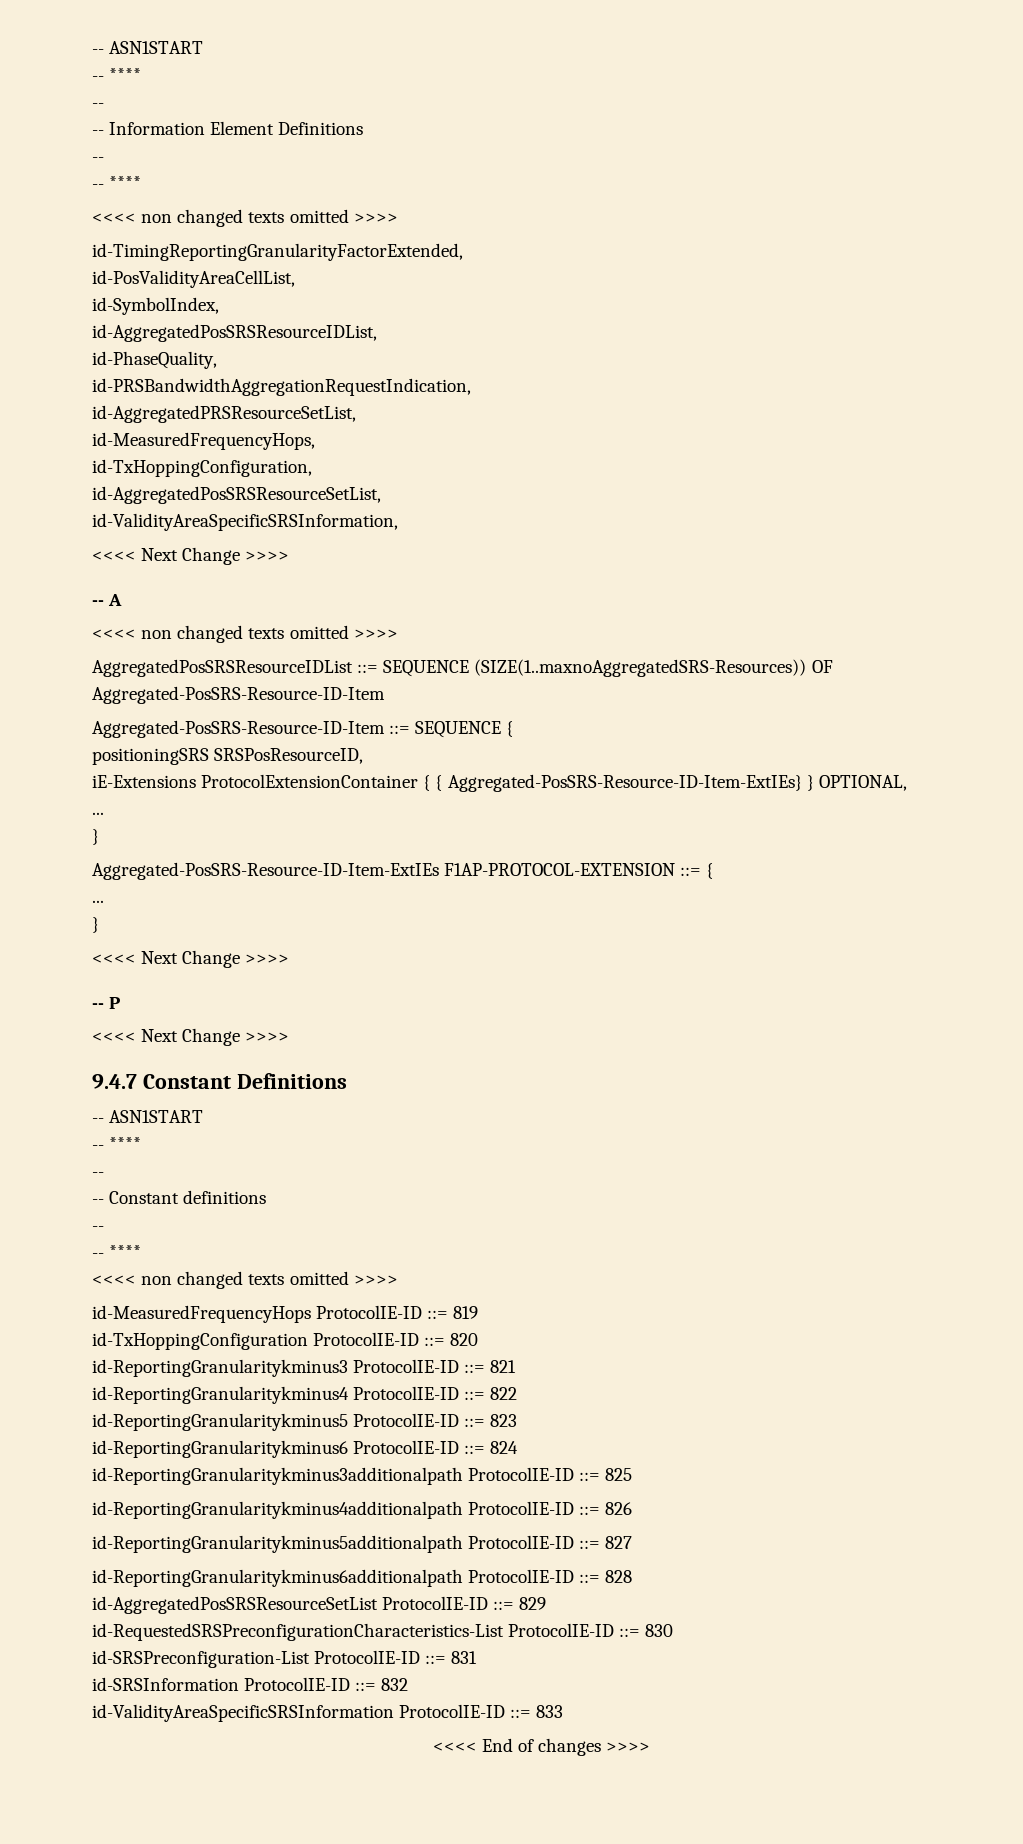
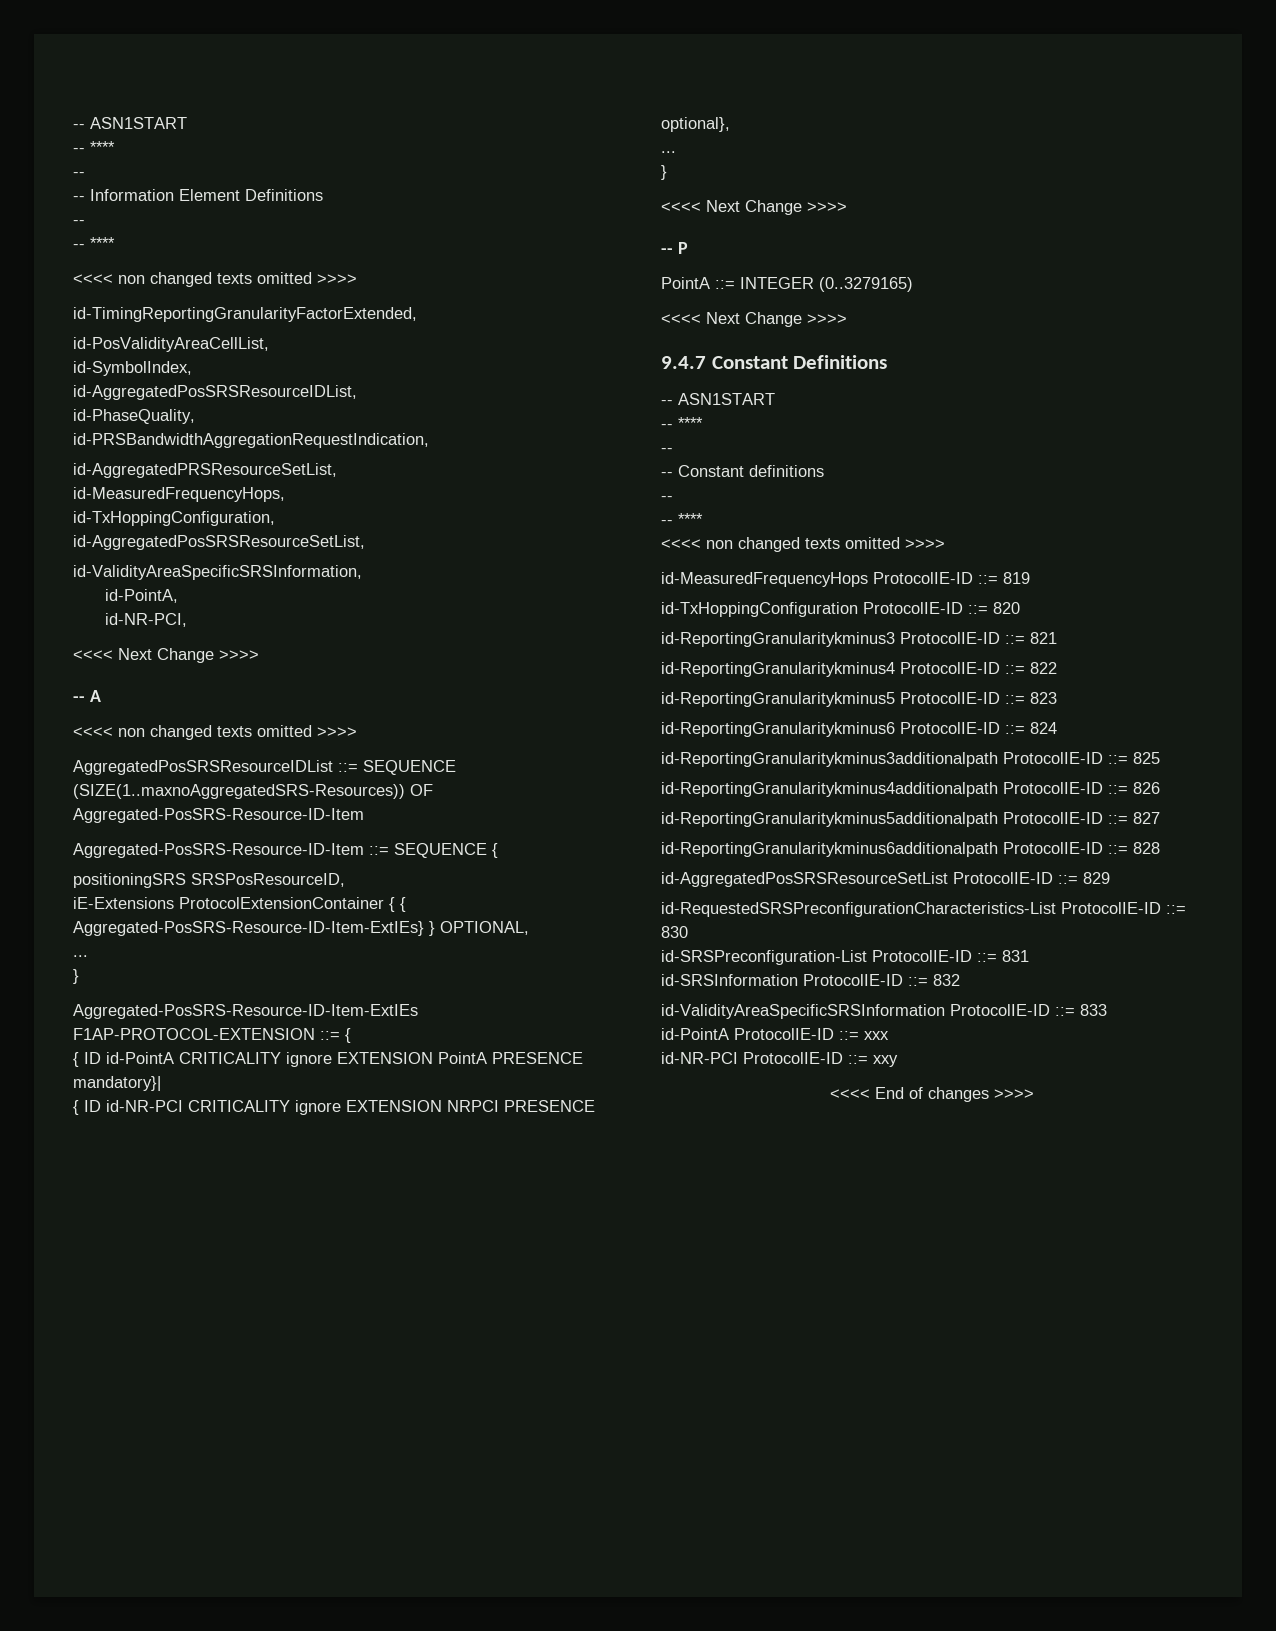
(398, 522) none -> [104,589,178,603] [104,613,187,627] // id-PointA, // id-NR-PCI,
(714, 871) none -> [73,1052,583,1067] [73,1076,161,1091] [73,1100,595,1115] [661,117,730,132] // { ID id-PointA CRITICALITY ignore EXTENSION PointA PRESENCE mandatory}| // { ID id-NR-PCI CRITICALITY ignore EXTENSION NRPCI PRESENCE optional},
(121, 1003) none -> [661,277,913,292] // PointA ::= INTEGER (0..3279165)
(564, 1711) none -> [661,1028,889,1040] [661,1052,898,1067] // id-PointA ProtocolIE-ID ::= xxx // id-NR-PCI ProtocolIE-ID ::= xxy

